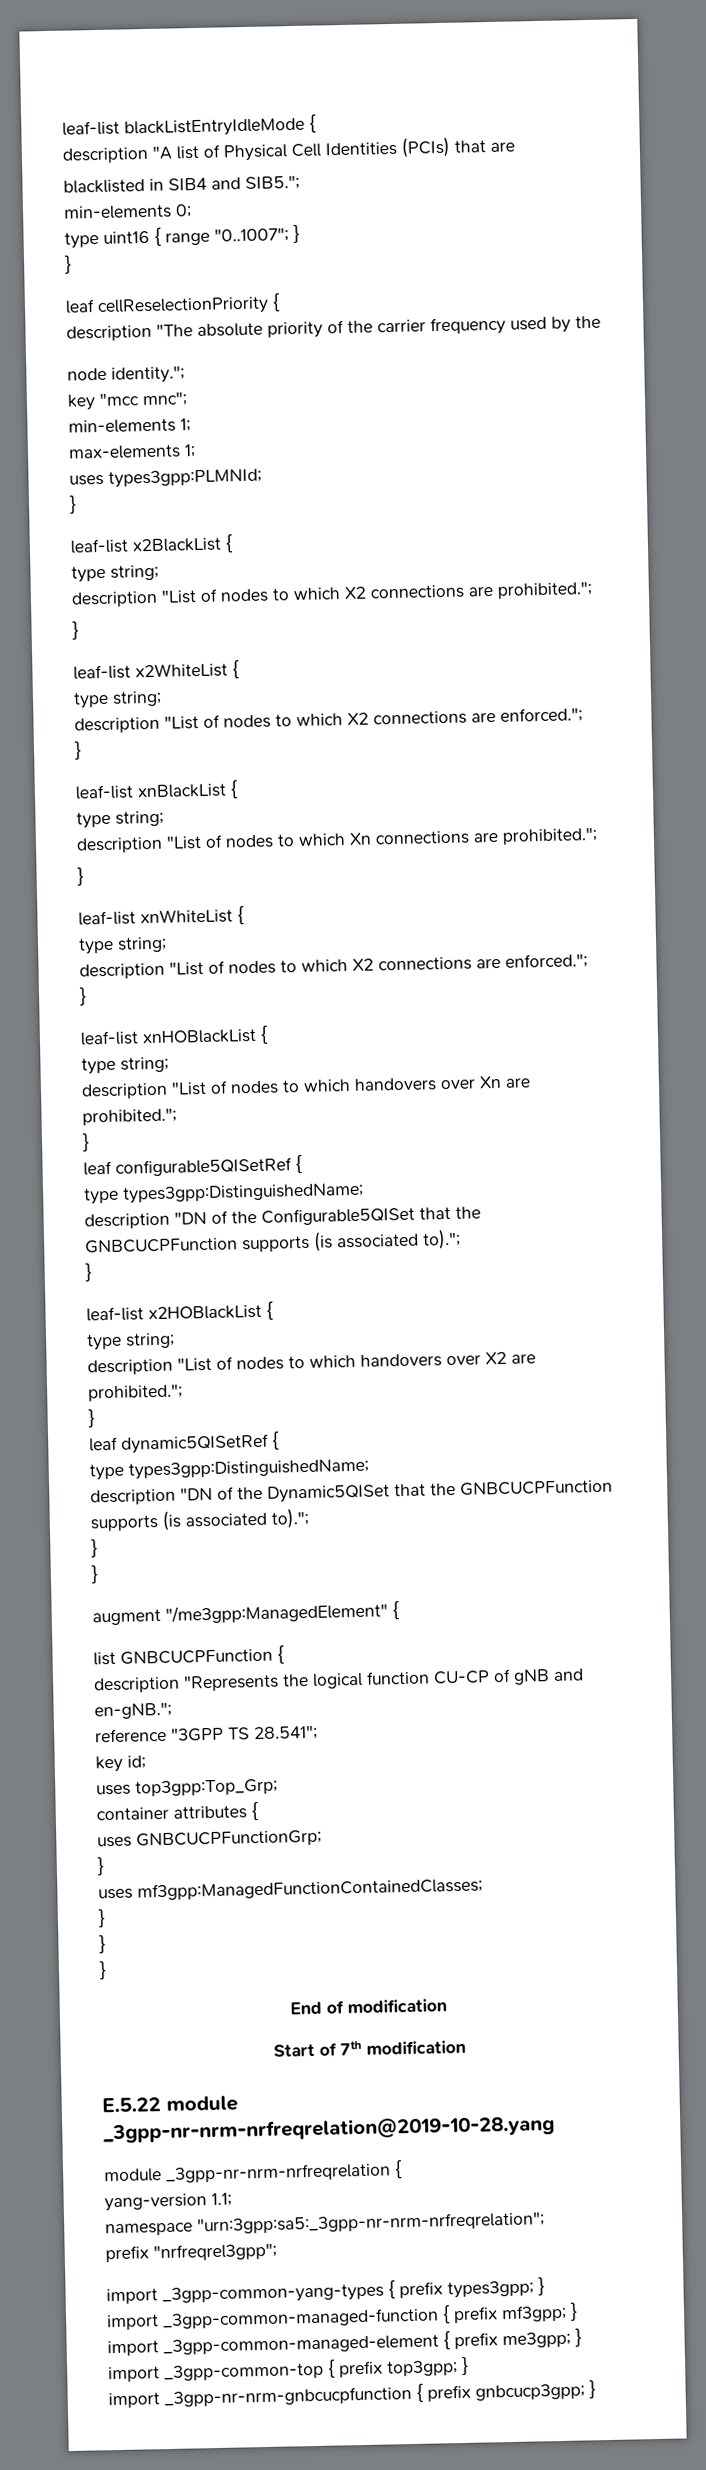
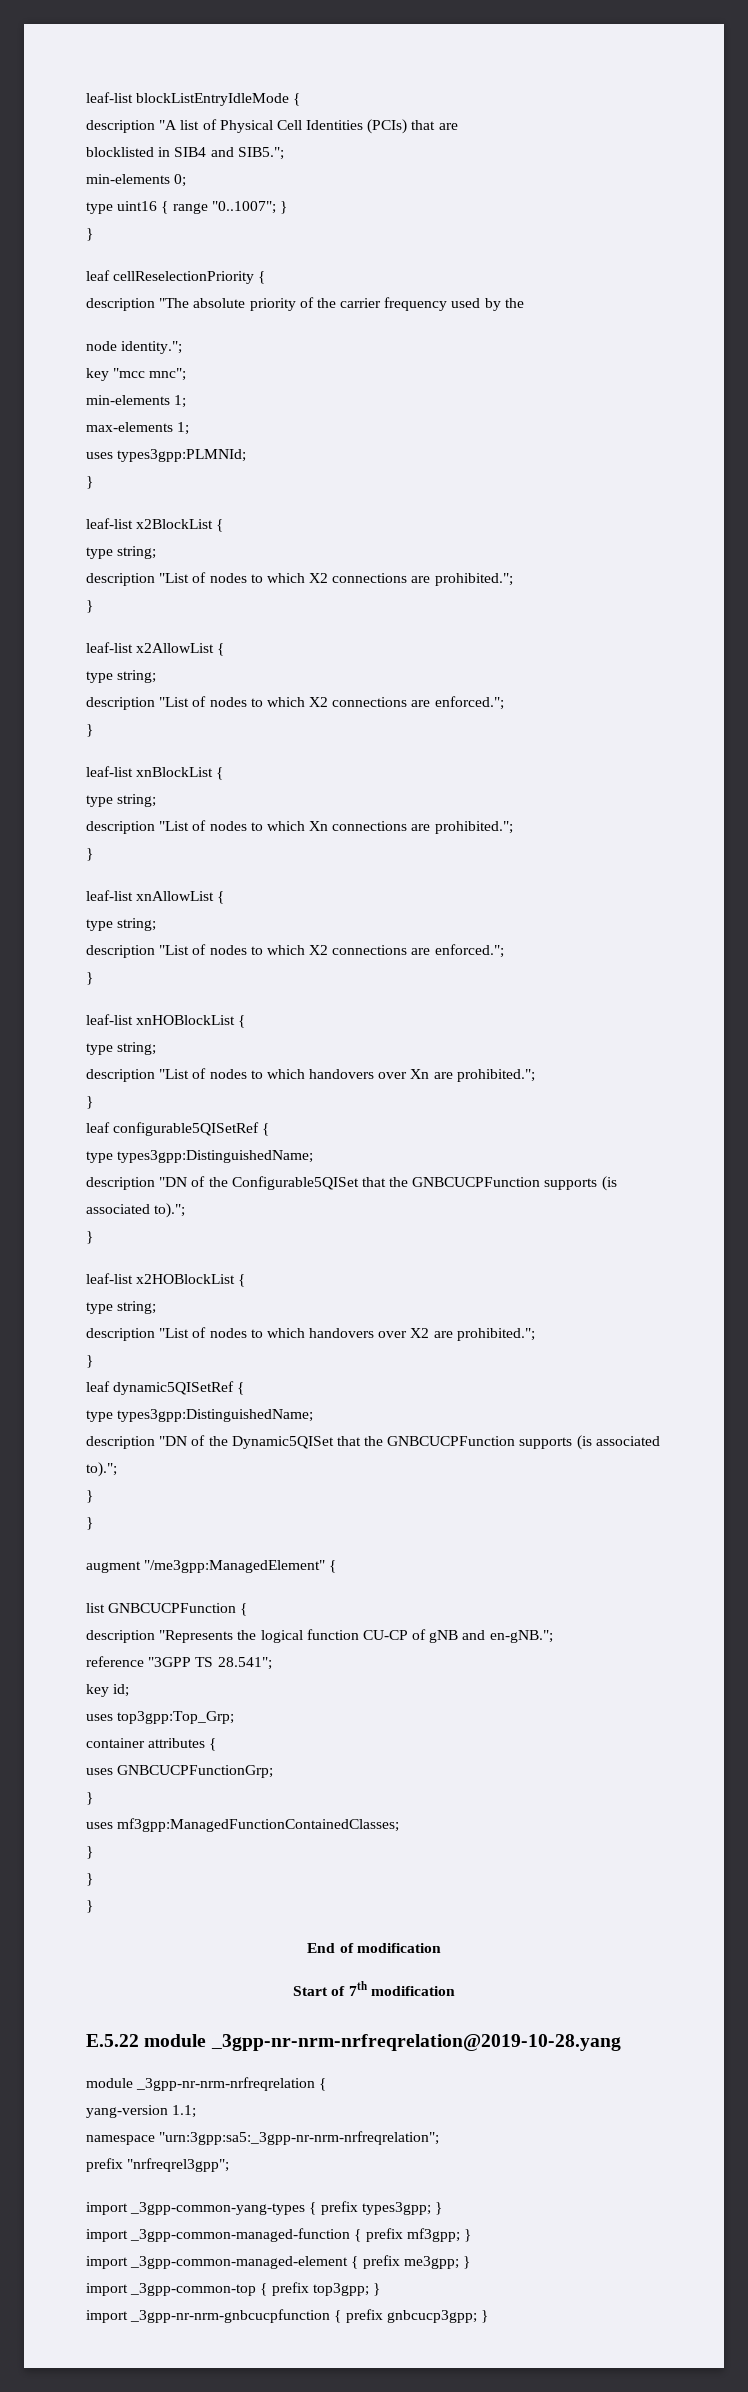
[62,117,305,138] leaf-list blackListEntryIdleMode -> [86,92,290,106] leaf-list blockListEntryIdleMode
[63,179,145,194] blacklisted -> [86,147,154,157] blocklisted
[132,537,221,553] x2BlackList -> [136,519,214,529] x2BlockList
[135,662,228,679] x2WhiteList -> [136,643,215,653] x2AllowList
[137,783,227,799] xnBlackList -> [136,767,214,777] xnBlockList
[140,908,233,925] xnWhiteList -> [136,891,215,901] xnAllowList
[142,1028,257,1045] xnHOBlackList -> [136,1015,236,1025] xnHOBlockList
[148,1304,262,1321] x2HOBlackList -> [136,1274,236,1284] x2HOBlockList

